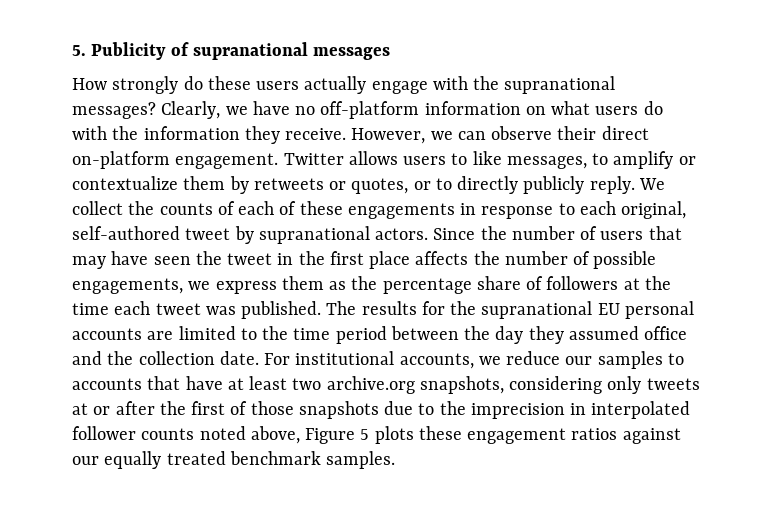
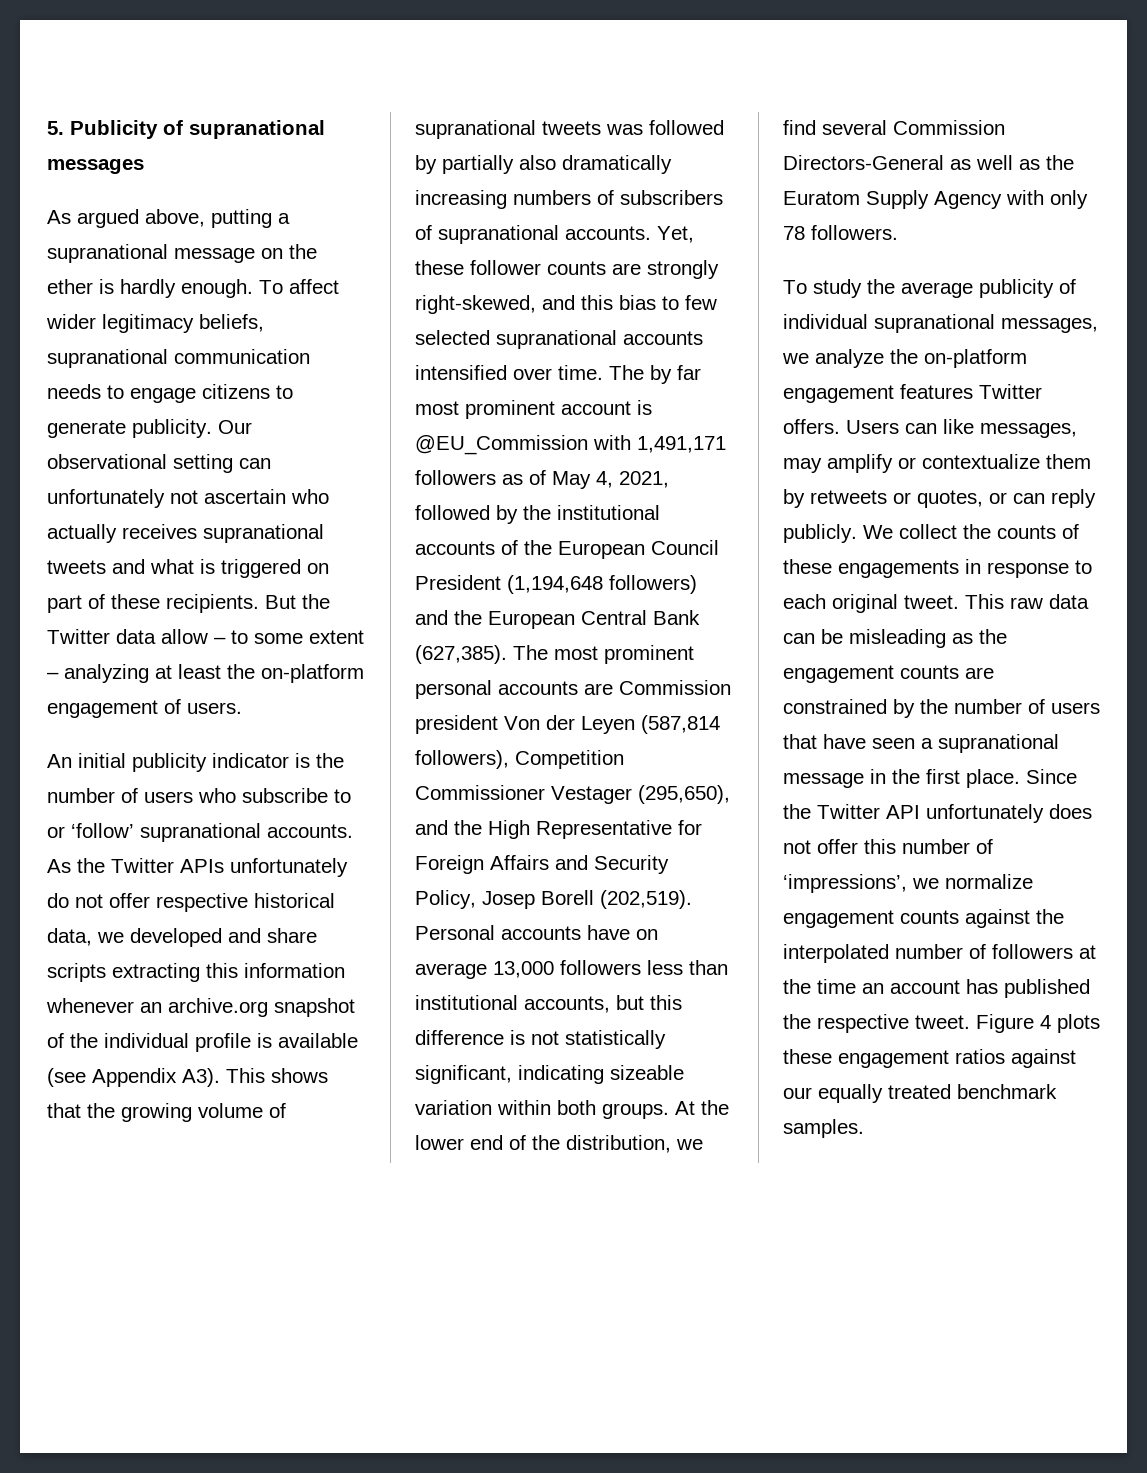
[72,76,616,94] [72,101,663,119] [72,126,649,144] [72,151,468,169] How strongly do these users actually engage with the supranational messages? Clearly, we have no off-platform information on what users do with the information they receive. However, we can observe their direct on-platform engagement. Twitter allows users to -> [47,209,290,228] [47,244,317,263] [47,279,339,298] [46,314,264,333] [47,349,310,368] [47,384,293,403] [47,419,252,438] [47,454,271,473] [47,489,329,508] [47,524,324,543] [47,559,329,578] [47,594,330,613] [47,629,364,644] [47,664,364,683] [47,699,242,718] [47,753,344,772] [47,788,351,803] [47,823,353,842] [47,858,348,877] [47,893,335,912] [47,928,317,947] [47,963,345,982] [46,998,355,1017] [47,1033,358,1052] [47,1068,328,1087] [47,1103,286,1122] [415,120,724,139] [415,155,672,174] [415,190,723,209] [415,225,694,244] [415,260,719,279] [415,295,717,314] [415,330,703,349] [415,365,701,384] [415,400,652,419] [415,435,726,455] [415,470,669,489] [415,505,660,524] [415,540,719,559] [415,575,697,594] [415,610,700,629] [415,645,694,664] [415,680,731,699] [415,715,720,734] [415,750,624,769] [415,785,730,804] [415,820,702,839] [415,855,669,874] [415,890,692,909] [415,925,658,940] [415,960,728,979] [415,995,682,1013] [415,1030,666,1049] [415,1065,684,1084] [415,1100,729,1119] [415,1135,703,1153] [783,120,1005,135] [783,155,1074,170] [783,190,1088,209] [783,225,898,240] [783,279,1076,298] [783,314,1098,333] [782,349,1027,368] [783,384,1042,403] [783,419,937,434] As argued above, putting a supranational message on the ether is hardly enough. To affect wider legitimacy beliefs, supranational communication needs to engage citizens to generate publicity. Our observational setting can unfortunately not ascertain who actually receives supranational tweets and what is triggered on part of these recipients. But the Twitter data allow – to some extent – analyzing at least the on-platform engagement of users. // An initial publicity indicator is the number of users who subscribe to or ‘follow’ supranational accounts. As the Twitter APIs unfortunately do not offer respective historical data, we developed and share scripts extracting this information whenever an archive.org snapshot of the individual profile is available (see Appendix A3). This shows that the growing volume of supranational tweets was followed by partially also dramatically increasing numbers of subscribers of supranational accounts. Yet, these follower counts are strongly right-skewed, and this bias to few selected supranational accounts intensified over time. The by far most prominent account is @EU_Commission with 1,491,171 followers as of May 4, 2021, followed by the institutional accounts of the European Council President (1,194,648 followers) and the European Central Bank (627,385). The most prominent personal accounts are Commission president Von der Leyen (587,814 followers), Competition Commissioner Vestager (295,650), and the High Representative for Foreign Affairs and Security Policy, Josep Borell (202,519). Personal accounts have on average 13,000 followers less than institutional accounts, but this difference is not statistically significant, indicating sizeable variation within both groups. At the lower end of the distribution, we find several Commission Directors-General as well as the Euratom Supply Agency with only 78 followers. // To study the average publicity of individual supranational messages, we analyze the on-platform engagement features Twitter offers. Users can
[592,153,609,165] to -> [783,458,822,473] may
[435,176,635,194] to directly publicly reply. -> [1013,489,1096,508] [783,524,857,543] can reply publicly.
[238,201,297,215] each of -> (1079, 531) none
[621,201,687,219] [72,226,476,244] original, self-authored tweet by supranational actors. Since -> [832,594,1089,613] [783,629,1007,648] [783,665,994,683] [783,699,915,718] original tweet. This raw data can be misleading as the engagement counts are constrained by
[72,256,106,269] may -> (817, 741) none
[195,251,657,269] [72,276,521,294] the tweet in the first place affects the number of possible engagements, we express them as the percentage share -> [921,734,1059,753] [783,769,1077,788] [783,804,1092,823] [783,839,993,854] [783,874,1033,893] [783,909,1064,928] [783,944,963,963] a supranational message in the first place. Since the Twitter API unfortunately does not offer this number of ‘impressions’, we normalize engagement counts against the interpolated number
[114,301,694,319] [72,326,688,344] [72,351,684,369] [72,376,700,394] [72,401,691,419] [72,426,370,444] each tweet was published. The results for the supranational EU personal accounts are limited to the time period between the day they assumed office and the collection date. For institutional accounts, we reduce our samples to accounts that have at least two archive.org snapshots, considering only tweets at or after the first of those snapshots due to the imprecision in interpolated follower counts noted above, Figure 5 -> [862,979,1090,998] [783,1014,1051,1033] an account has published the respective tweet. Figure 4

